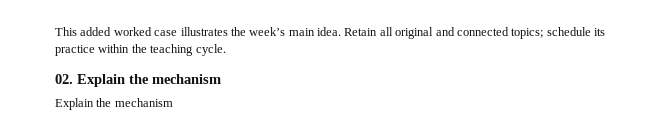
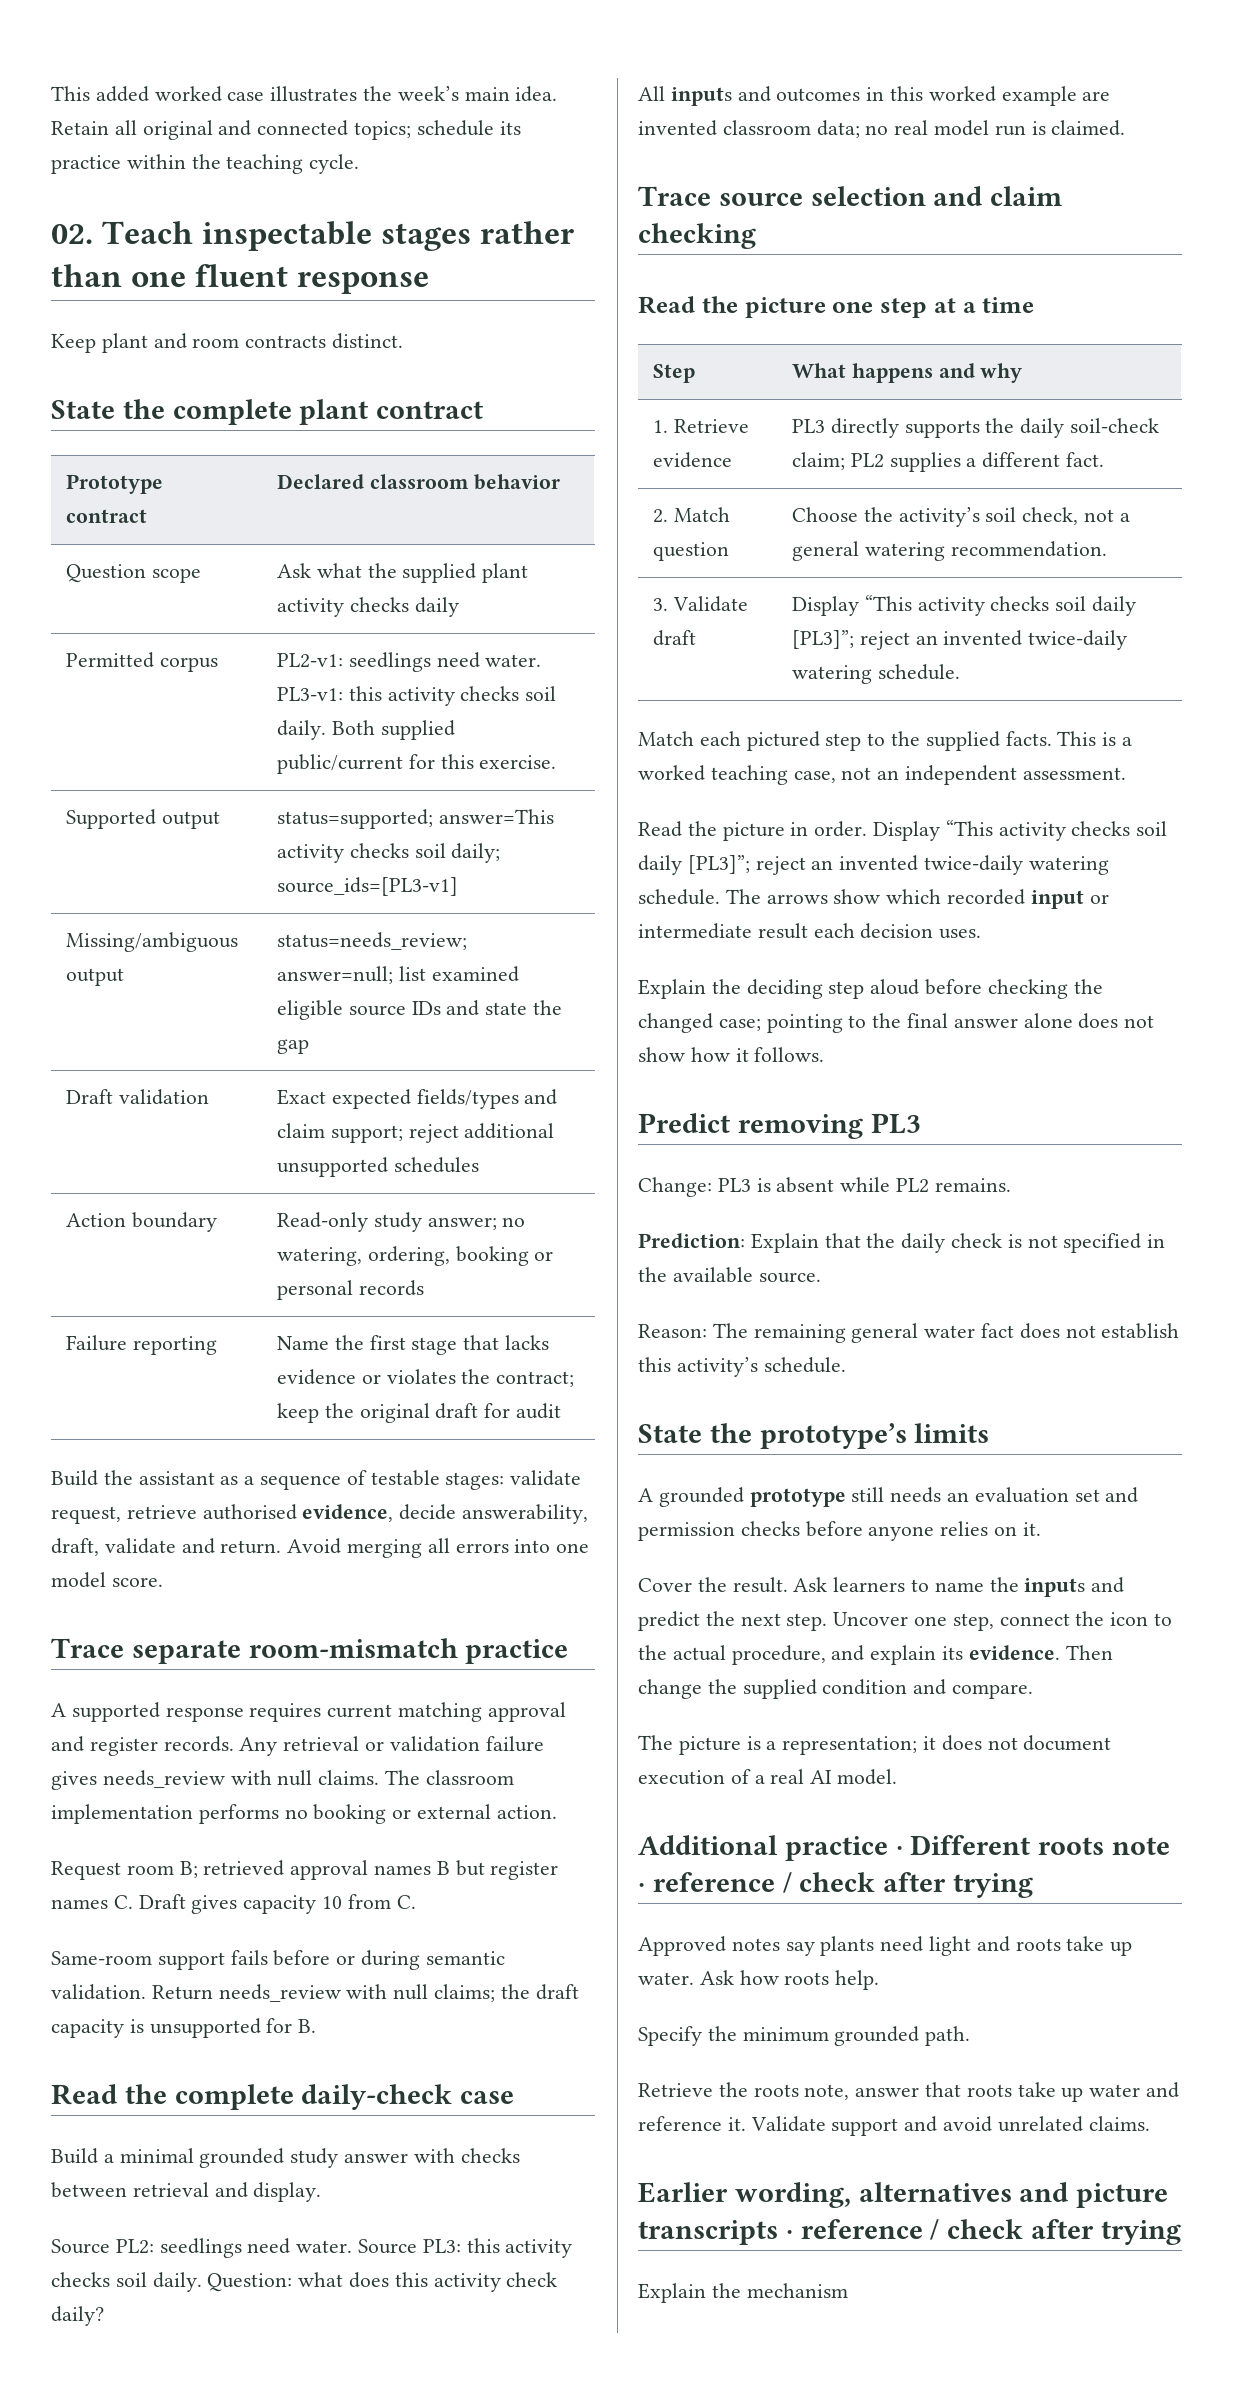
[77,74,221,87] Explain the mechanism -> [102,221,575,251] [51,264,430,294] [51,333,404,353] [51,399,484,425] [65,474,163,494] [65,509,147,523] [276,474,560,490] [65,564,201,583] [276,563,529,583] [276,597,459,617] [65,652,218,672] [276,652,542,672] [276,686,557,706] [276,720,455,740] [276,754,557,774] [65,809,220,829] [276,809,554,829] [276,843,501,863] [276,877,458,896] [65,932,238,952] [65,968,124,986] [276,932,467,950] [276,966,519,984] [276,1000,562,1020] [276,1039,309,1054] [65,1089,209,1105] [276,1089,558,1109] [276,1123,555,1143] [276,1157,479,1177] [65,1212,217,1232] [276,1212,526,1232] [276,1246,554,1266] [276,1280,424,1300] [65,1335,217,1355] [276,1335,549,1355] [276,1369,575,1387] [276,1403,561,1423] [51,1470,582,1490] [51,1504,589,1524] [51,1538,590,1558] [51,1572,163,1588] [51,1638,569,1664] [51,1702,566,1722] [51,1736,544,1756] [51,1770,514,1790] [51,1804,557,1824] [51,1860,559,1880] [51,1894,416,1914] [51,1950,505,1970] [51,1984,579,2002] [51,2018,317,2038] [51,2084,515,2110] [51,2148,520,2168] [51,2182,322,2202] [51,2238,573,2258] [51,2272,558,2292] [51,2306,104,2326] [638,86,1111,106] [638,120,1126,138] [638,186,1063,206] [638,223,756,249] [638,296,1035,318] [652,364,695,383] [791,363,1023,383] [652,419,749,433] [652,452,732,468] [791,418,1159,438] [791,452,1104,472] [652,507,730,523] [652,542,729,561] [791,507,1130,527] [791,541,1107,561] [652,596,748,612] [652,630,696,646] [791,595,1136,616] [791,630,1128,650] [791,664,960,684] [638,731,1133,751] [638,765,1126,785] [638,820,1168,841] [638,855,1109,875] [638,889,1109,909] [638,923,982,939] [638,979,1103,999] [638,1013,1155,1033] [638,1047,825,1062] [638,1113,921,1139] [638,1177,1011,1197] [638,1233,1166,1253] [638,1267,821,1283] [638,1323,1180,1343] [638,1357,846,1377] [638,1423,990,1449] [638,1487,1139,1507] [638,1521,1041,1541] [638,1577,1125,1597] [638,1611,1173,1631] [638,1645,1113,1665] [638,1679,1034,1699] [638,1735,1112,1755] [638,1769,898,1785] [638,1835,1171,1861] [638,1872,1034,1898] [638,1936,1133,1956] [638,1970,880,1990] [638,2026,971,2046] [638,2082,1180,2102] [638,2116,1150,2136] [638,2182,1169,2208] [638,2219,1181,2245] Teach inspectable stages rather than one fluent response // Keep plant and room contracts distinct. // State the complete plant contract // Prototype contract | Declared classroom behavior // Question scope | Ask what the supplied plant activity checks daily // Permitted corpus | PL2-v1: seedlings need water. PL3-v1: this activity checks soil daily. Both supplied public/current for this exercise. // Supported output | status=supported; answer=This activity checks soil daily; source_ids=[PL3-v1] // Missing/ambiguous output | status=needs_review; answer=null; list examined eligible source IDs and state the gap // Draft validation | Exact expected fields/types and claim support; reject additional unsupported schedules // Action boundary | Read-only study answer; no watering, ordering, booking or personal records // Failure reporting | Name the first stage that lacks evidence or violates the contract; keep the original draft for audit // Build the assistant as a sequence of testable stages: validate request, retrieve authorised evidence, decide answerability, draft, validate and return. Avoid merging all errors into one model score. // Trace separate room-mismatch practice // A supported response requires current matching approval and register records. Any retrieval or validation failure gives needs_review with null claims. The classroom implementation performs no booking or external action. // Request room B; retrieved approval names B but register names C. Draft gives capacity 10 from C. // Same-room support fails before or during semantic validation. Return needs_review with null claims; the draft capacity is unsupported for B. // Read the complete daily-check case // Build a minimal grounded study answer with checks between retrieval and display. // Source PL2: seedlings need water. Source PL3: this activity checks soil daily. Question: what does this activity check daily? // All inputs and outcomes in this worked example are invented classroom data; no real model run is claimed. // Trace source selection and claim checking // Read the picture one step at a time // Step | What happens and why // 1. Retrieve evidence | PL3 directly supports the daily soil-check claim; PL2 supplies a different fact. // 2. Match question | Choose the activity’s soil check, not a general watering recommendation. // 3. Validate draft | Display “This activity checks soil daily [PL3]”; reject an invented twice-daily watering schedule. // Match each pictured step to the supplied facts. This is a worked teaching case, not an independent assessment. // Read the picture in order. Display “This activity checks soil daily [PL3]”; reject an invented twice-daily watering schedule. The arrows show which recorded input or intermediate result each decision uses. // Explain the deciding step aloud before checking the changed case; pointing to the final answer alone does not show how it follows. // Predict removing PL3 // Change: PL3 is absent while PL2 remains. // Prediction: Explain that the daily check is not specified in the available source. // Reason: The remaining general water fact does not establish this activity’s schedule. // State the prototype’s limits // A grounded prototype still needs an evaluation set and permission checks before anyone relies on it. // Cover the result. Ask learners to name the inputs and predict the next step. Uncover one step, connect the icon to the actual procedure, and explain its evidence. Then change the supplied condition and compare. // The picture is a representation; it does not document execution of a real AI model. // Additional practice · Different roots note · reference / check after trying // Approved notes say plants need light and roots take up water. Ask how roots help. // Specify the minimum grounded path. // Retrieve the roots note, answer that roots take up water and reference it. Validate support and avoid unrelated claims. // Earlier wording, alternatives and picture transcripts · reference / check after trying

